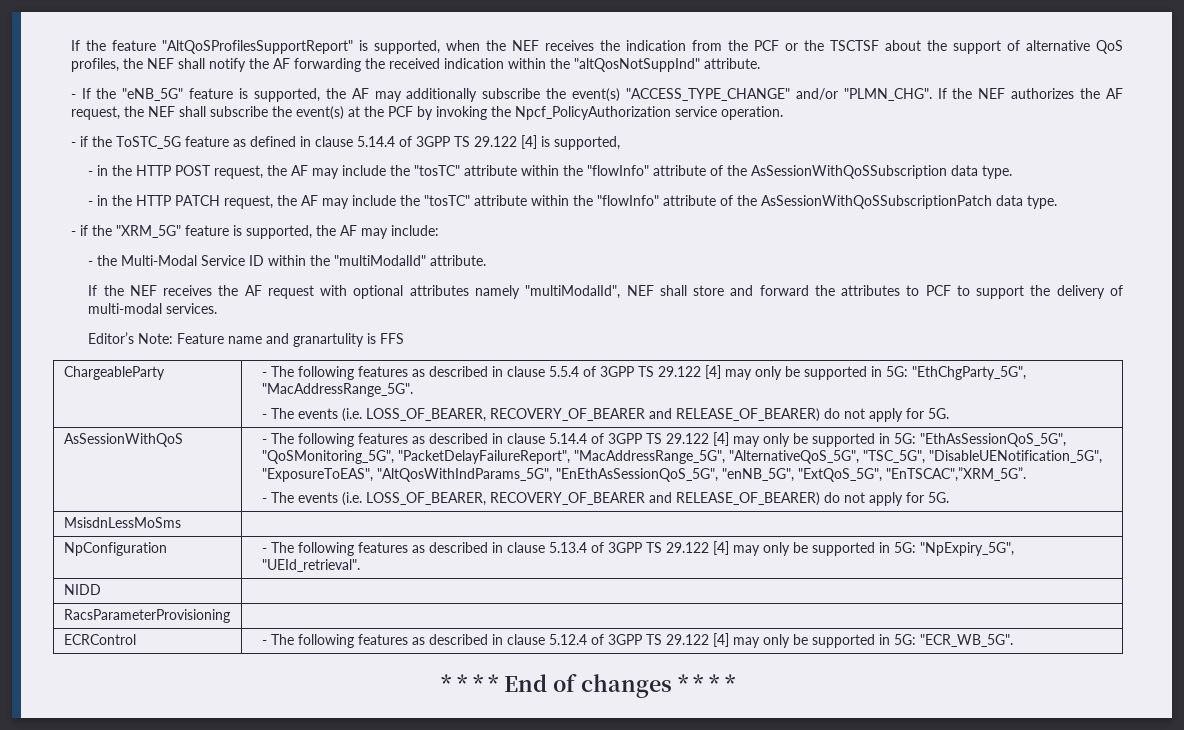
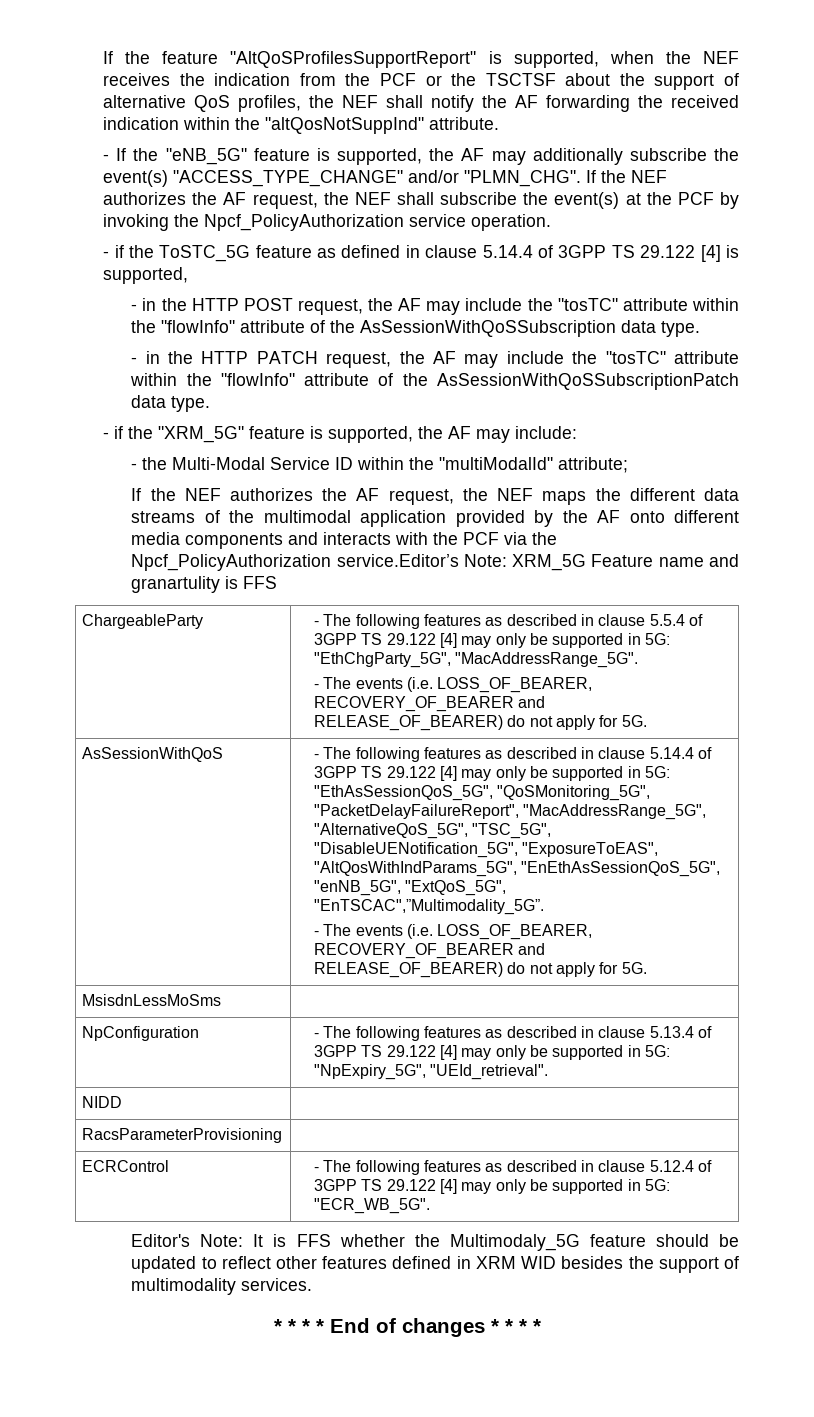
[430,255,487,266] [88,285,1124,299] [88,303,218,314] [88,332,174,344] attribute. // If the NEF receives the AF request with optional attributes namely "multiModalId", NEF shall store and forward the attributes to PCF to support the delivery of multi-modal services. // Editor’s Note: -> [558,457,629,473] [131,488,739,505] [131,510,739,527] [131,532,558,549] [131,554,587,571] attribute; // If the NEF authorizes the AF request, the NEF maps the different data streams of the multimodal application provided by the AF onto different media components and interacts with the PCF via the Npcf_PolicyAuthorization service.Editor’s Note: XRM_5G
[886,467,1027,482] "EnTSCAC",”XRM_5G”. -> [313,899,544,915] "EnTSCAC",”Multimodality_5G”.
(1014, 640) none -> [131,1234,739,1251] [131,1256,739,1273] [131,1278,313,1295] // Editor's Note: It is FFS whether the Multimodaly_5G feature should be updated to reflect other features defined in XRM WID besides the support of multimodality services.

